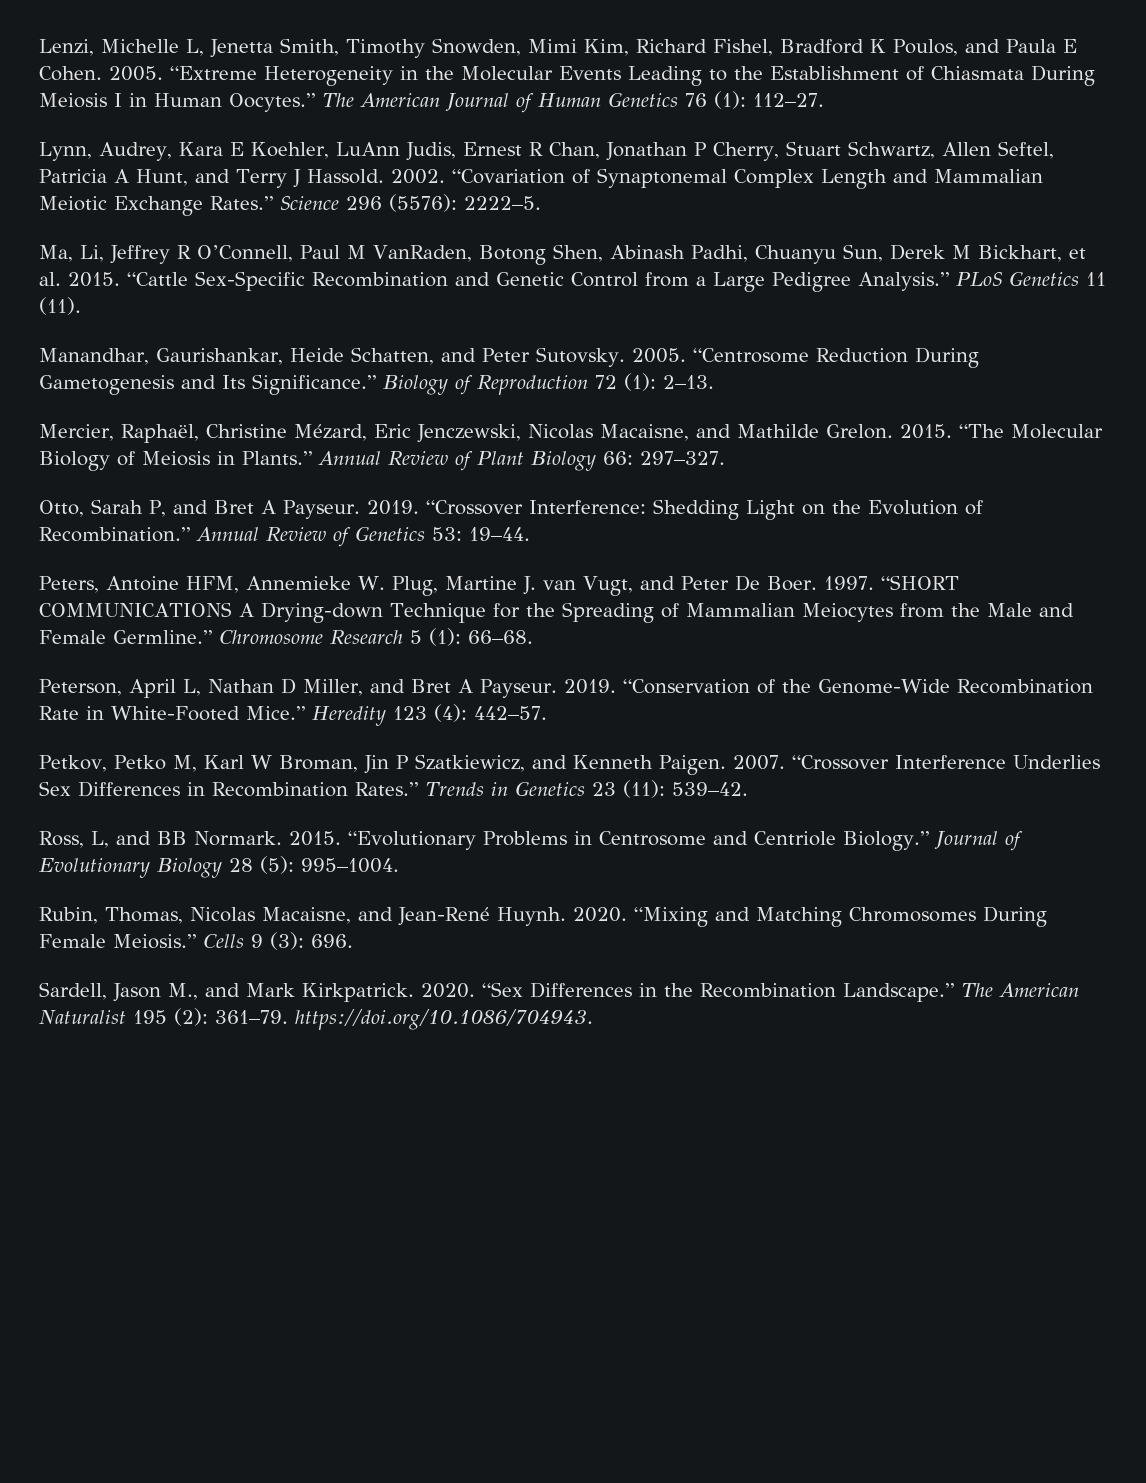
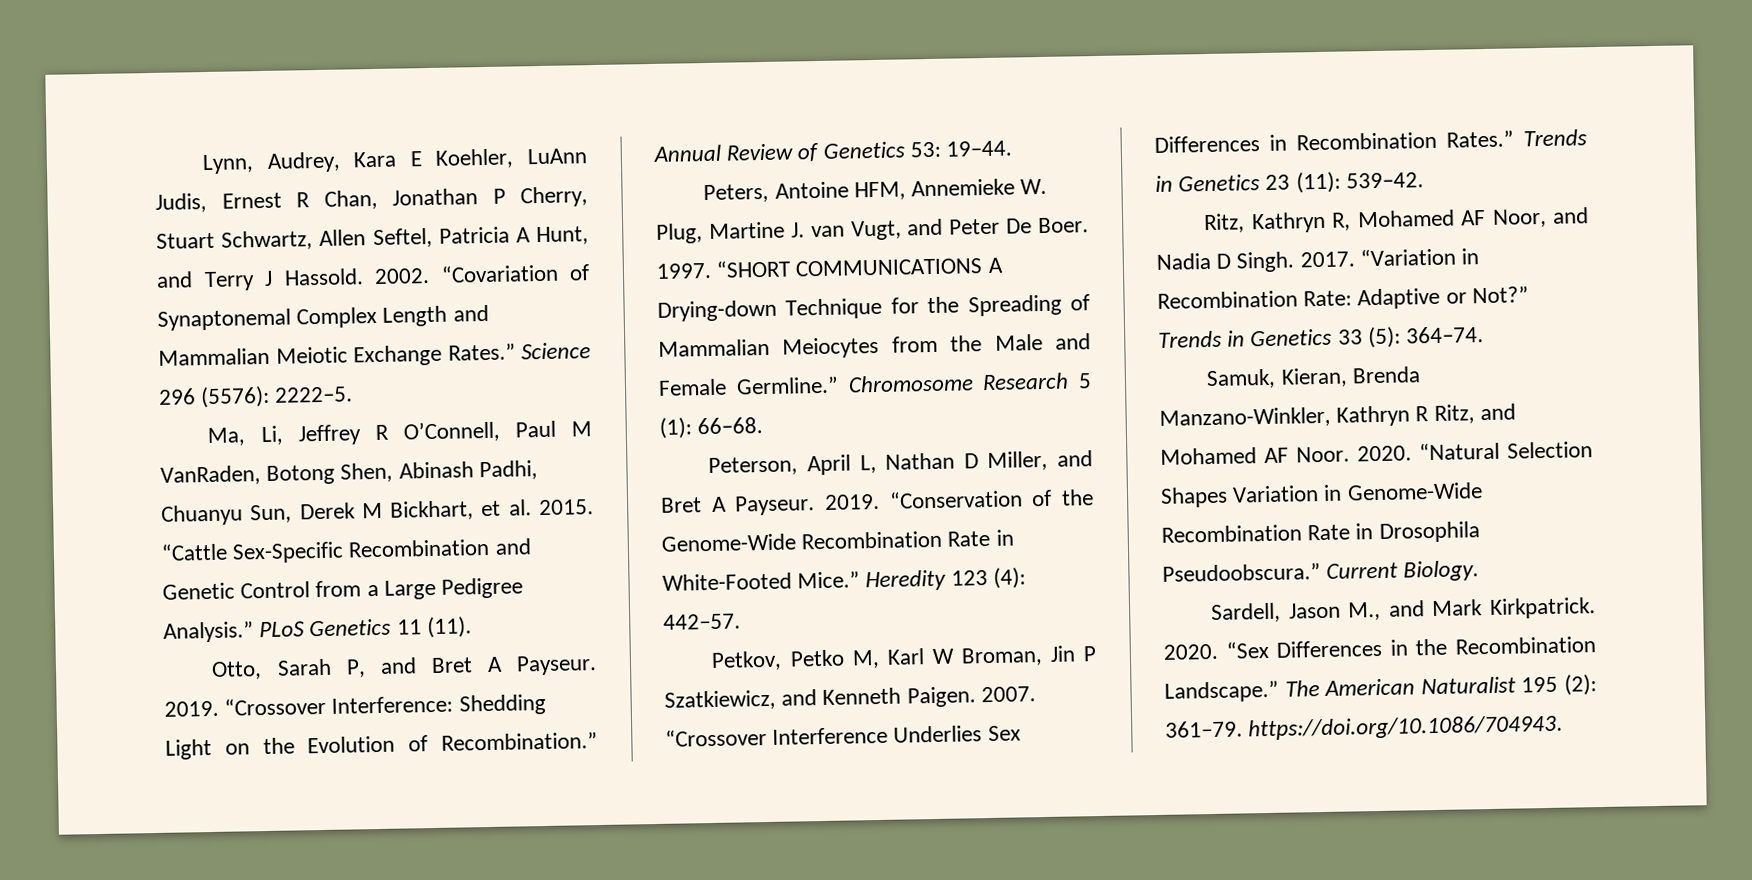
[39,38,1077,58] [39,65,1095,86] [39,91,824,113] Lenzi, Michelle L, Jenetta Smith, Timothy Snowden, Mimi Kim, Richard Fishel, Bradford K Poulos, and Paula E Cohen. 2005. “Extreme Heterogeneity in the Molecular Events Leading to the Establishment of Chiasmata During Meiosis I in Human Oocytes.” The American Journal of Human Genetics 76 (1): 112–27. // -> (202, 164) none
[39,347,979,368] [39,373,714,395] [39,424,1103,443] [39,451,725,471] // Manandhar, Gaurishankar, Heide Schatten, and Peter Sutovsky. 2005. “Centrosome Reduction During Gametogenesis and Its Significance.” Biology of Reproduction 72 (1): 2–13. // Mercier, Raphaël, Christine Mézard, Eric Jenczewski, Nicolas Macaisne, and Mathilde Grelon. 2015. “The Molecular Biology of Meiosis in Plants.” Annual Review of Plant Biology 66: 297–327. -> (472, 627) none
[39,831,1023,851] [39,856,399,878] [39,906,1047,927] [39,932,353,950] Ross, L, and BB Normark. 2015. “Evolutionary Problems in Centrosome and Centriole Biology.” Journal of Evolutionary Biology 28 (5): 995–1004. // Rubin, Thomas, Nicolas Macaisne, and Jean-René Huynh. 2020. “Mixing and Matching Chromosomes During Female Meiosis.” Cells 9 (3): 696. -> [1203,207,1589,234] [1156,247,1480,273] [1157,286,1529,310] [1158,326,1485,349] [1206,366,1421,390] [1159,403,1516,429] [1160,441,1593,465] [1160,482,1483,508] [1161,521,1480,543] [1162,560,1480,582] Ritz, Kathryn R, Mohamed AF Noor, and Nadia D Singh. 2017. “Variation in Recombination Rate: Adaptive or Not?” Trends in Genetics 33 (5): 364–74. // Samuk, Kieran, Brenda Manzano-Winkler, Kathryn R Ritz, and Mohamed AF Noor. 2020. “Natural Selection Shapes Variation in Genome-Wide Recombination Rate in Drosophila Pseudoobscura.” Current Biology.

